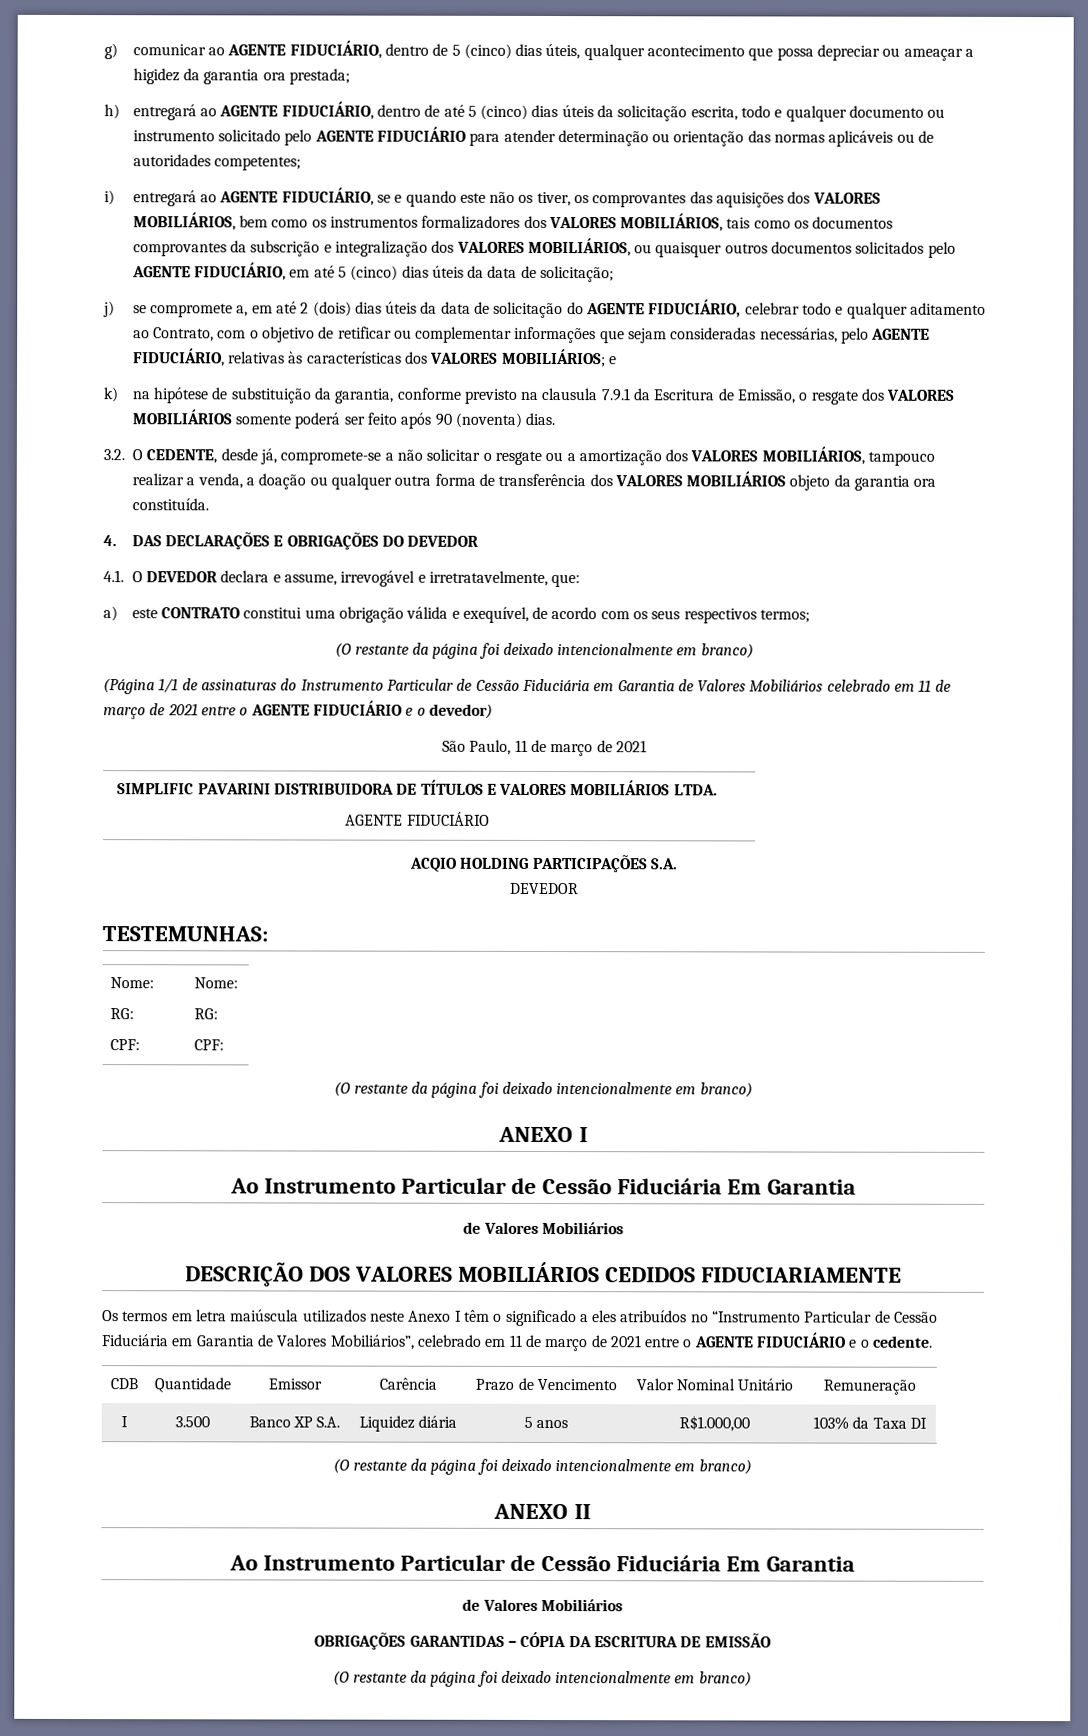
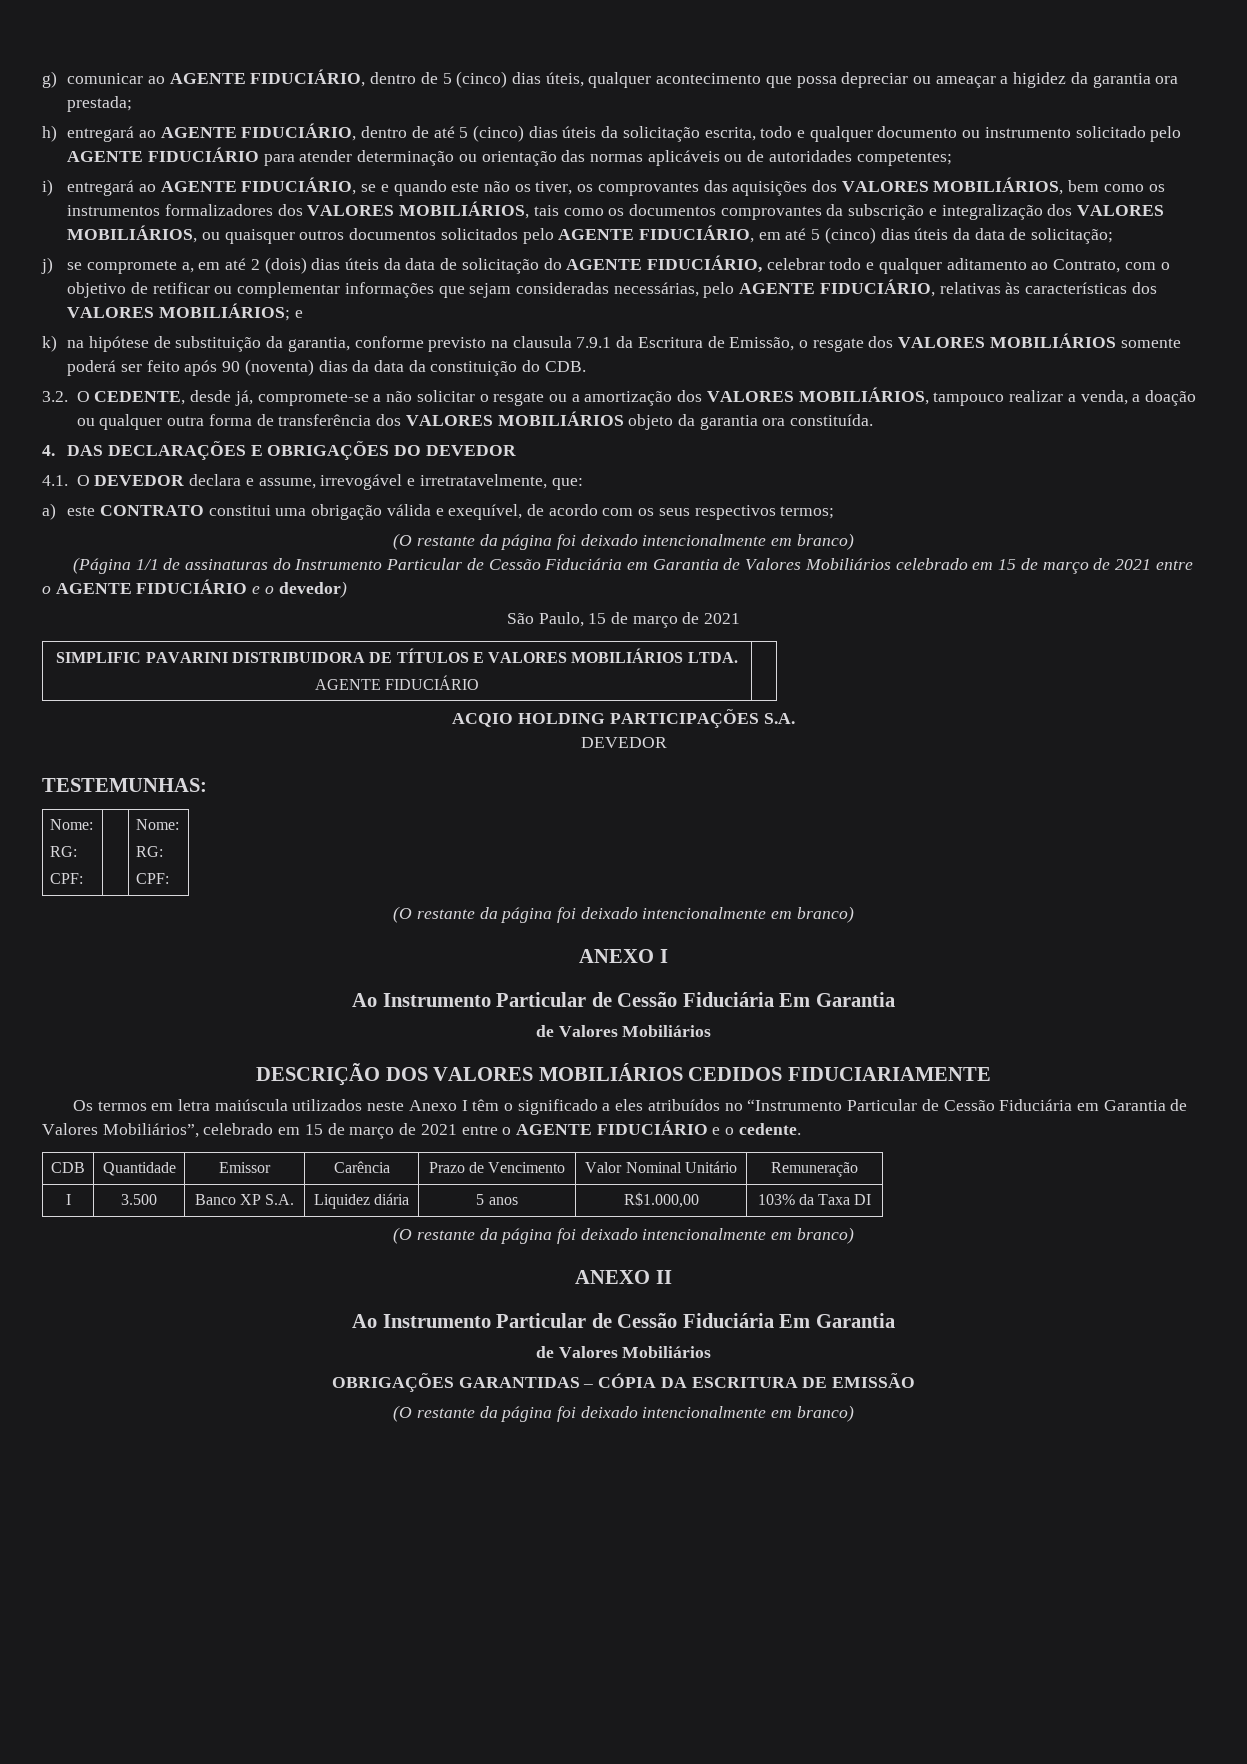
[525,412,556,426] dias. -> [318,360,586,376] dias da data da constituição do CDB.
[918,679,932,692] 11 -> [998,559,1017,570] 15
[514,739,528,752] 11 -> [588,613,607,624] 15
[508,1334,523,1347] 11 -> [304,1124,323,1135] 15

